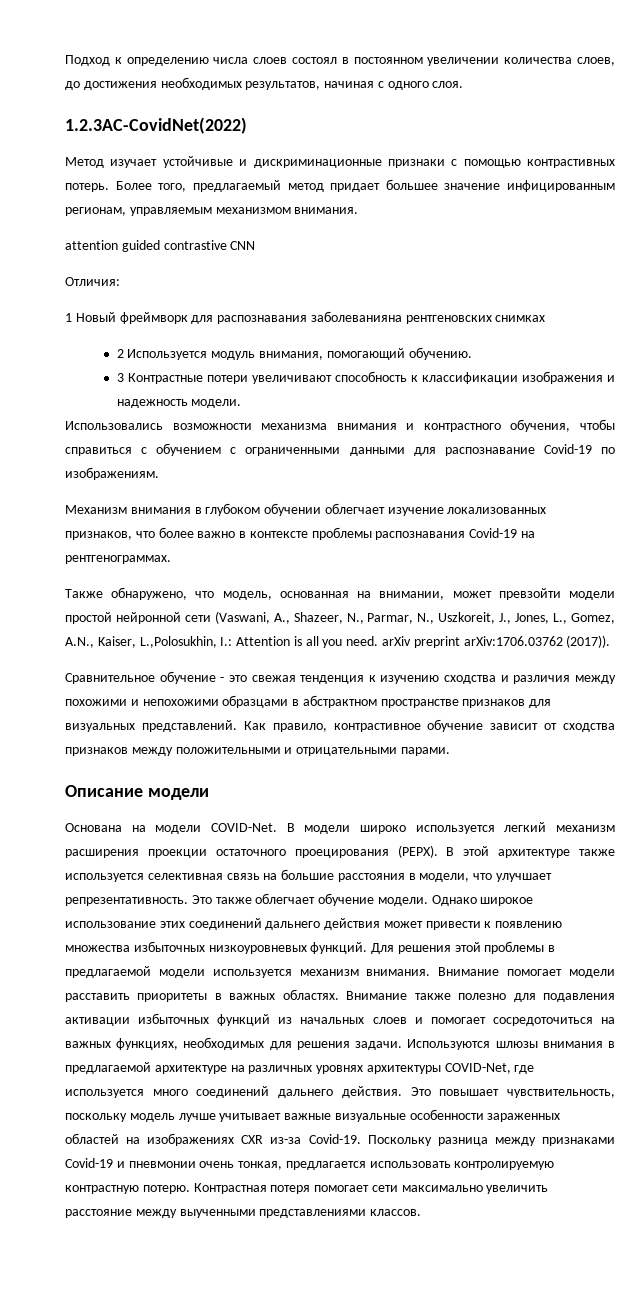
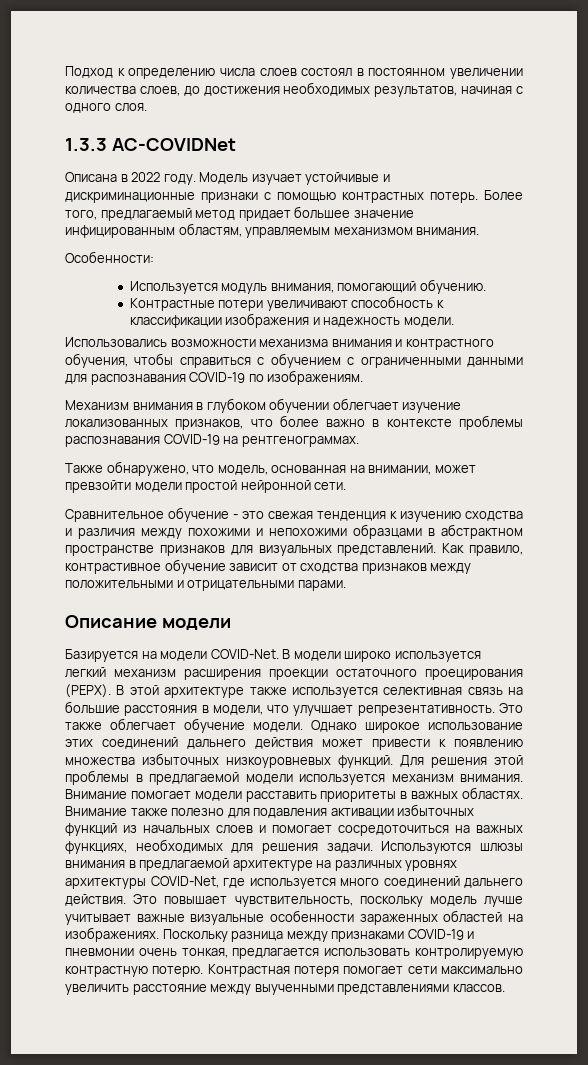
[65,117,247,134] [65,157,104,168] 1.2.3AC-CovidNet(2022) // Метод -> [65,138,236,151] [65,172,249,185] 1.3.3 AC-COVIDNet // Описана в 2022 году. Модель
[527,159,615,168] контрастивных -> [342,192,424,203] контрастных
[65,207,126,216] регионам, -> [178,223,242,237] областям,
[65,240,256,252] [65,277,120,286] [65,311,546,324] [116,349,124,358] attention guided contrastive CNN // Отличия: // 1 Новый фреймворк для распознавания заболеванияна рентгеновских снимках // 2 -> [65,251,154,263] Особенности: //
[116,373,124,382] 3 -> (486, 286) none
[444,444,592,456] распознавание Covid-19 -> [90,372,246,385] распознавания COVID-19
[469,528,518,538] Covid-19 -> [163,434,220,445] COVID-19
[184,611,615,624] [65,635,611,648] сети (Vaswani, A., Shazeer, N., Parmar, N., Uszkoreit, J., Jones, L., Gomez, A.N., Kaiser, L.,Polosukhin, I.: Attention is all you need. arXiv preprint arXiv:1706.03762 (2017)). -> [314,482,347,490] сети.
[65,823,122,832] Основана -> [65,649,138,662] Базируется
[147,1133,361,1146] изображениях CXR из-за Covid-19. -> [65,927,159,942] изображениях.
[65,1158,113,1168] Covid-19 -> [407,929,464,940] COVID-19

